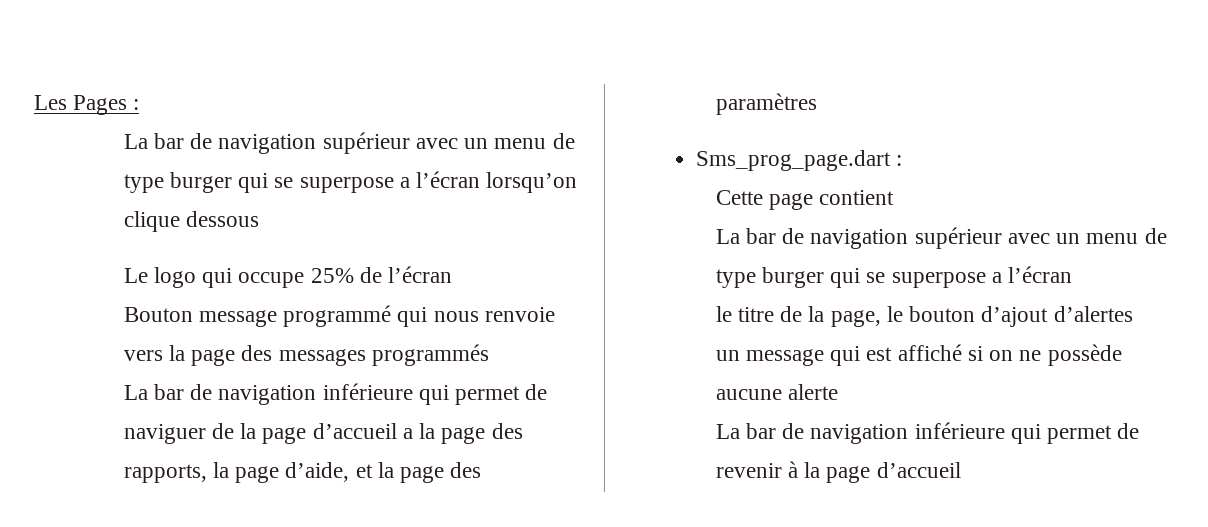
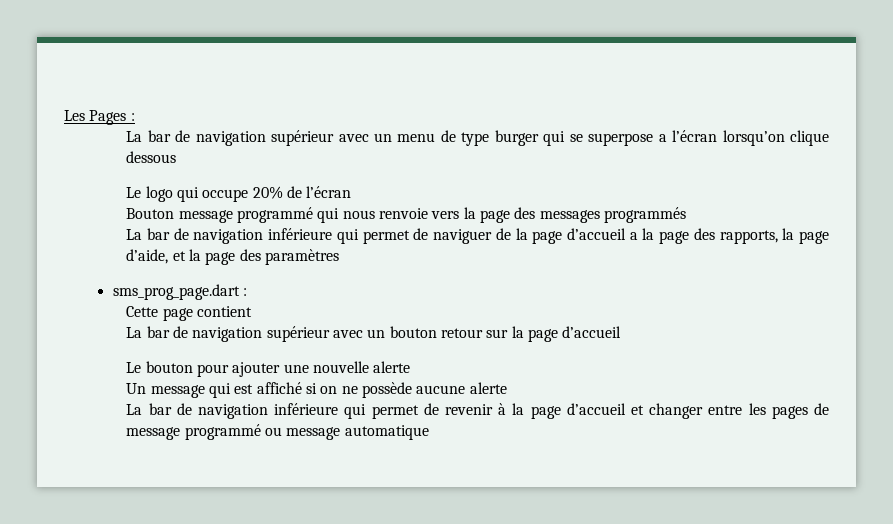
[310,268,354,283] 25% -> [252,186,283,199] 20%
[696,150,892,171] Sms_prog_page.dart -> [112,284,240,300] sms_prog_page.dart
[1086,228,1167,244] [715,266,1073,288] [715,306,1133,327] [715,350,740,361] menu de type burger qui se superpose a l’écran // le titre de la page, le bouton d’ajout d’alertes // un -> [389,326,622,342] [126,361,411,377] [126,383,147,394] bouton retour sur la page d’accueil // Le bouton pour ajouter une nouvelle alerte // Un
(961, 470) none -> [630,403,830,419] [126,424,429,440] et changer entre les pages de message programmé ou message automatique

